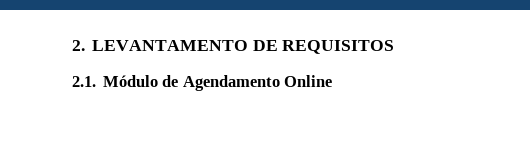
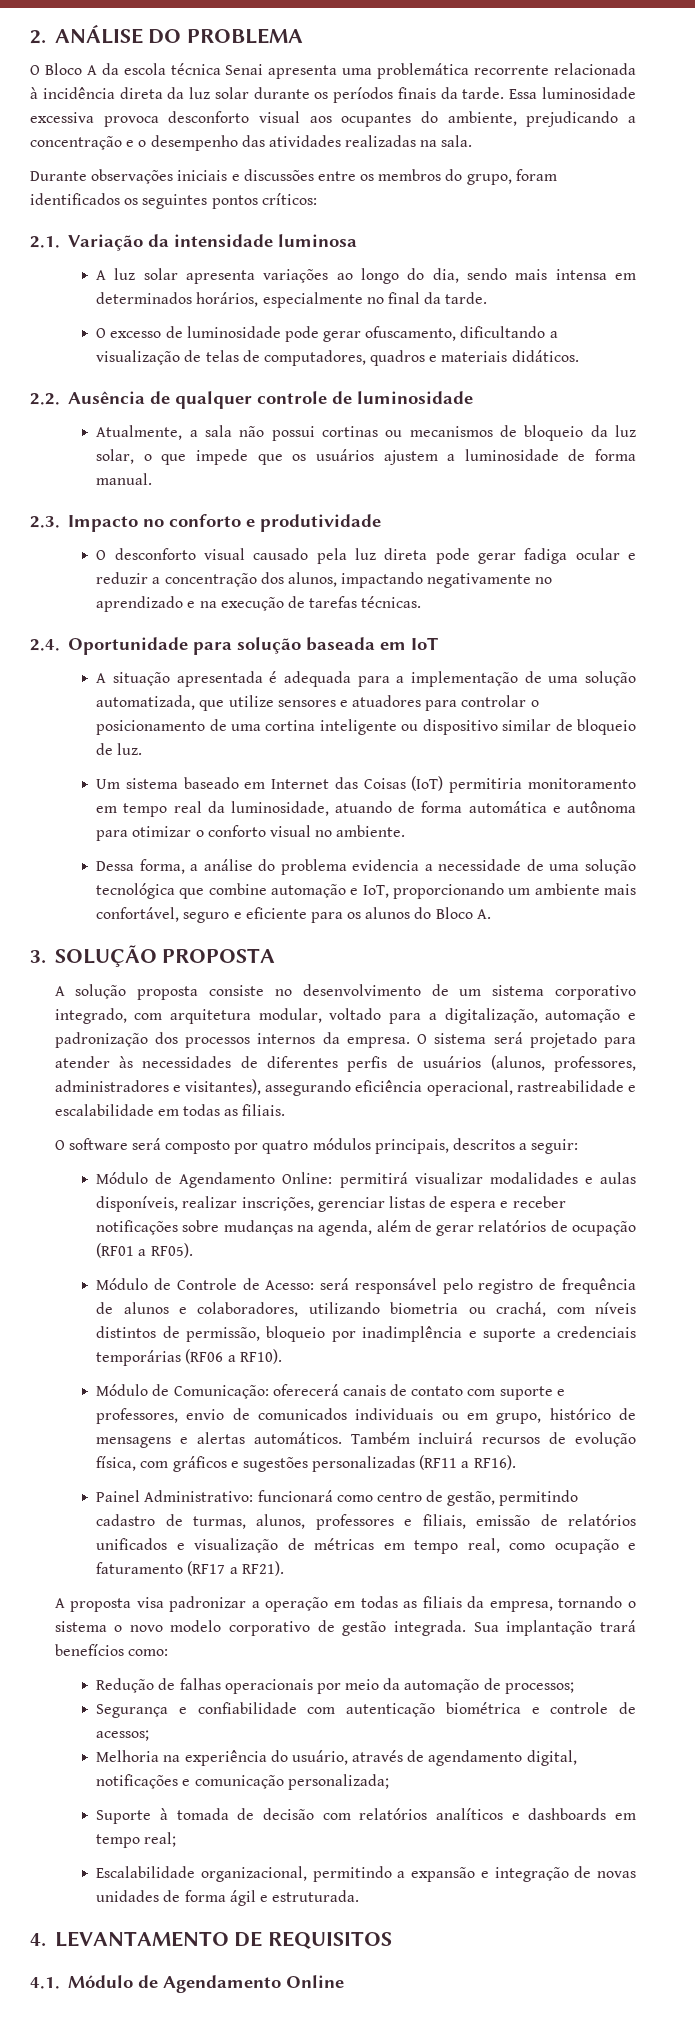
(85, 45) none -> [54,24,303,44] [30,63,637,79] [30,87,636,103] [30,111,637,127] [30,135,473,151] [30,169,557,185] [30,193,317,209] [30,234,357,251] [96,268,636,284] [96,292,488,308] [96,326,558,342] [96,350,579,366] [30,391,473,409] [96,425,636,441] [96,449,636,465] [96,473,153,485] [30,514,381,532] [96,548,636,564] [96,572,553,588] [96,596,422,612] [30,637,438,655] [96,671,636,687] [96,695,539,711] [96,719,636,735] [96,743,143,755] [96,776,636,793] [96,801,636,817] [96,825,406,841] [96,859,636,875] [96,883,637,899] [96,907,491,923] [30,945,276,967] [54,984,636,1000] [54,1008,636,1024] [54,1032,636,1048] [54,1055,636,1072] [54,1079,636,1096] [54,1104,286,1116] [54,1138,579,1154] [96,1172,636,1188] [96,1196,566,1212] [96,1220,637,1236] [96,1243,193,1258] [96,1278,637,1294] [96,1302,636,1317] [96,1326,636,1342] [96,1349,282,1366] [96,1384,565,1400] [96,1408,637,1424] [96,1432,636,1448] [96,1455,516,1472] [96,1490,579,1506] [96,1514,636,1530] [96,1538,636,1554] [96,1561,284,1576] [54,1596,636,1612] [54,1620,636,1636] [54,1644,168,1656] [96,1678,574,1694] [96,1702,636,1718] [96,1730,150,1741] [96,1750,577,1766] [96,1774,389,1790] [96,1808,636,1824] [96,1832,177,1848] [96,1866,636,1882] [96,1890,360,1906] [30,1933,46,1946] ANÁLISE DO PROBLEMA // O Bloco A da escola técnica Senai apresenta uma problemática recorrente relacionada à incidência direta da luz solar durante os períodos finais da tarde. Essa luminosidade excessiva provoca desconforto visual aos ocupantes do ambiente, prejudicando a concentração e o desempenho das atividades realizadas na sala. // Durante observações iniciais e discussões entre os membros do grupo, foram identificados os seguintes pontos críticos: // 2.1. Variação da intensidade luminosa // A luz solar apresenta variações ao longo do dia, sendo mais intensa em determinados horários, especialmente no final da tarde. // O excesso de luminosidade pode gerar ofuscamento, dificultando a visualização de telas de computadores, quadros e materiais didáticos. // 2.2. Ausência de qualquer controle de luminosidade // Atualmente, a sala não possui cortinas ou mecanismos de bloqueio da luz solar, o que impede que os usuários ajustem a luminosidade de forma manual. // 2.3. Impacto no conforto e produtividade // O desconforto visual causado pela luz direta pode gerar fadiga ocular e reduzir a concentração dos alunos, impactando negativamente no aprendizado e na execução de tarefas técnicas. // 2.4. Oportunidade para solução baseada em IoT // A situação apresentada é adequada para a implementação de uma solução automatizada, que utilize sensores e atuadores para controlar o posicionamento de uma cortina inteligente ou dispositivo similar de bloqueio de luz. // Um sistema baseado em Internet das Coisas (IoT) permitiria monitoramento em tempo real da luminosidade, atuando de forma automática e autônoma para otimizar o conforto visual no ambiente. // Dessa forma, a análise do problema evidencia a necessidade de uma solução tecnológica que combine automação e IoT, proporcionando um ambiente mais confortável, seguro e eficiente para os alunos do Bloco A. // 3. SOLUÇÃO PROPOSTA // A solução proposta consiste no desenvolvimento de um sistema corporativo integrado, com arquitetura modular, voltado para a digitalização, automação e padronização dos processos internos da empresa. O sistema será projetado para atender às necessidades de diferentes perfis de usuários (alunos, professores, administradores e visitantes), assegurando eficiência operacional, rastreabilidade e escalabilidade em todas as filiais. // O software será composto por quatro módulos principais, descritos a seguir: // Módulo de Agendamento Online: permitirá visualizar modalidades e aulas disponíveis, realizar inscrições, gerenciar listas de espera e receber notificações sobre mudanças na agenda, além de gerar relatórios de ocupação (RF01 a RF05). // Módulo de Controle de Acesso: será responsável pelo registro de frequência de alunos e colaboradores, utilizando biometria ou crachá, com níveis distintos de permissão, bloqueio por inadimplência e suporte a credenciais temporárias (RF06 a RF10). // Módulo de Comunicação: oferecerá canais de contato com suporte e professores, envio de comunicados individuais ou em grupo, histórico de mensagens e alertas automáticos. Também incluirá recursos de evolução física, com gráficos e sugestões personalizadas (RF11 a RF16). // Painel Administrativo: funcionará como centro de gestão, permitindo cadastro de turmas, alunos, professores e filiais, emissão de relatórios unificados e visualização de métricas em tempo real, como ocupação e faturamento (RF17 a RF21). // A proposta visa padronizar a operação em todas as filiais da empresa, tornando o sistema o novo modelo corporativo de gestão integrada. Sua implantação trará benefícios como: // Redução de falhas operacionais por meio da automação de processos; // Segurança e confiabilidade com autenticação biométrica e controle de acessos; // Melhoria na experiência do usuário, através de agendamento digital, notificações e comunicação personalizada; // Suporte à tomada de decisão com relatórios analíticos e dashboards em tempo real; // Escalabilidade organizacional, permitindo a expansão e integração de novas unidades de forma ágil e estruturada. // 4.
[72,76,96,87] 2.1. -> [30,1977,60,1989] 4.1.

